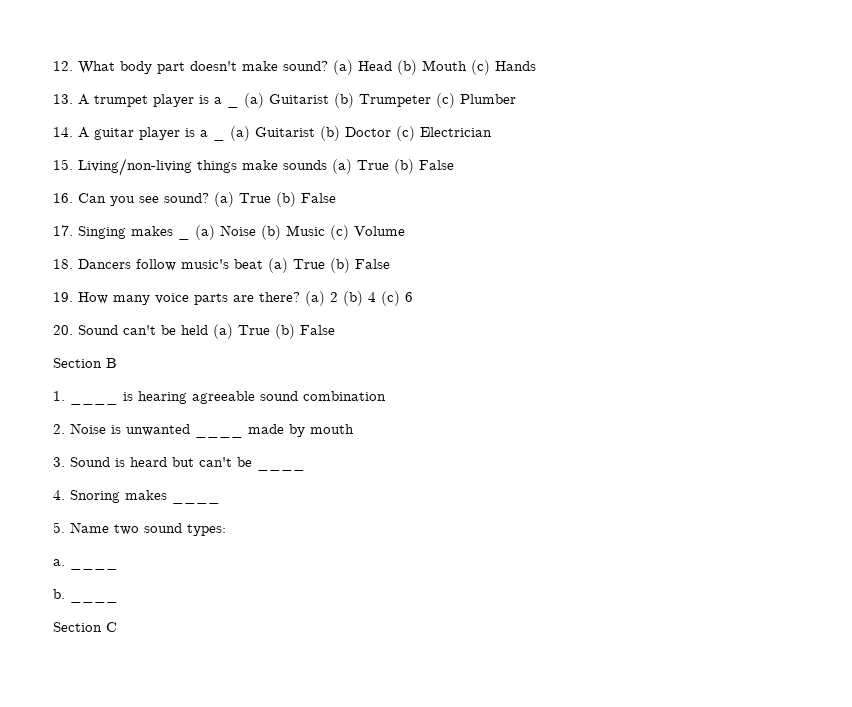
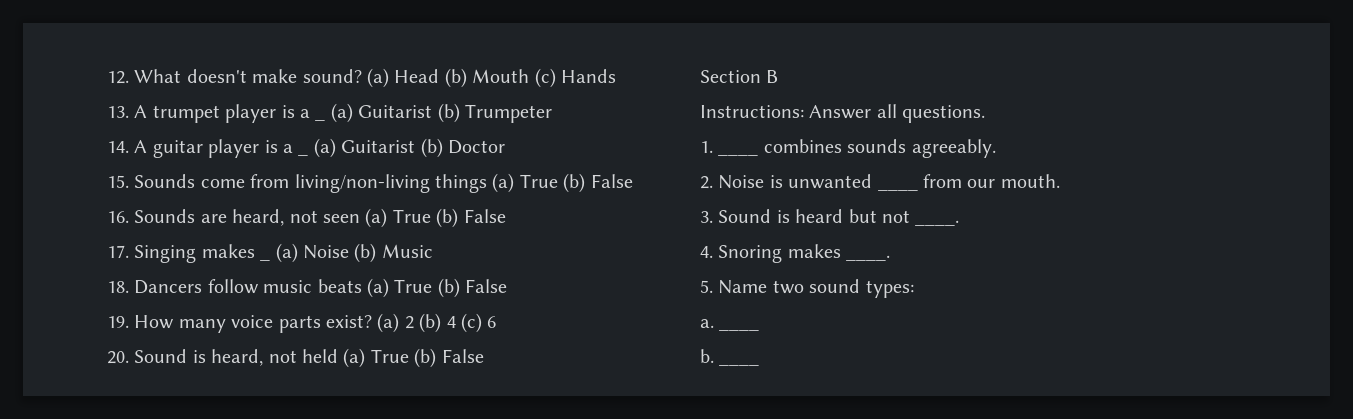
[120,61,185,74] body part -> (182, 76) none
[436,93,516,108] (c) Plumber -> (552, 113) none
[396,126,492,141] (c) Electrician -> (505, 147) none
[78,158,327,176] Living/non-living things make sounds -> [134,174,487,193] Sounds come from living/non-living things
[78,193,209,206] Can you see sound? -> [134,209,360,226] Sounds are heard, not seen
[330,225,405,240] (c) Volume -> (433, 251) none
[181,259,263,269] music's beat -> [263,279,362,293] music beats
[233,292,300,302] are there? -> [326,315,372,328] exist?
[123,325,176,335] can't be -> [192,349,297,366] is heard, not
[53,391,65,401] [70,401,118,405] [123,391,386,404] 1. ____ is hearing agreeable sound combination -> [700,104,986,123] [700,141,713,153] [718,153,759,156] [763,139,996,158] Instructions: Answer all questions. // 1. ____ combines sounds agreeably.
[248,424,354,437] made by mouth -> [923,174,1060,188] from our mouth.
[199,457,252,467] [257,467,305,471] can't be ____ -> [882,210,960,226] not ____.
[172,500,220,504] ____ -> [846,255,891,261] ____.
[53,622,117,632] // Section C -> (760, 364) none

